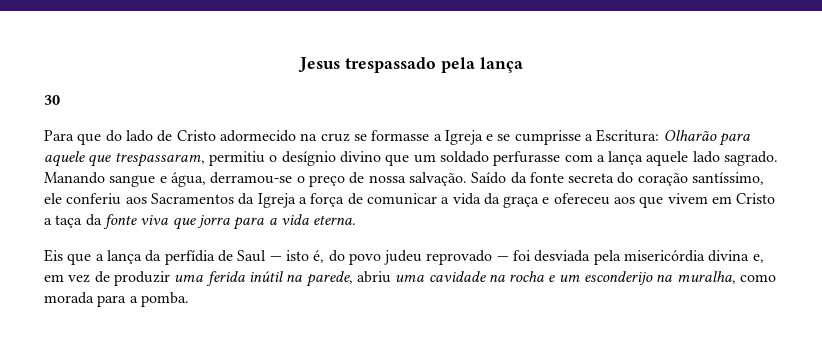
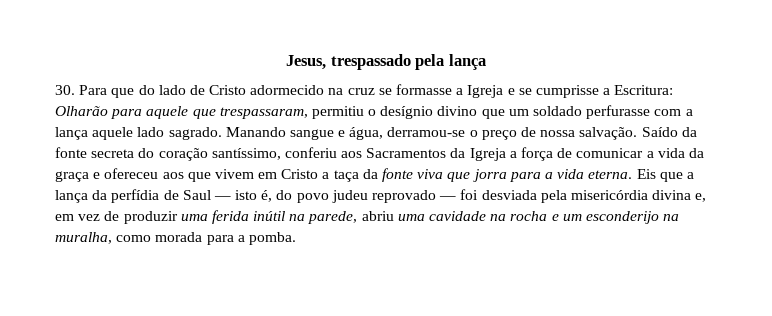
[298,57,341,73] Jesus -> [286,55,327,70] Jesus,
[44,95,60,105] 30 // -> [55,85,75,95] 30.
[44,193,62,204] ele -> (281, 154) none
(357, 220) // -> (633, 174) none

